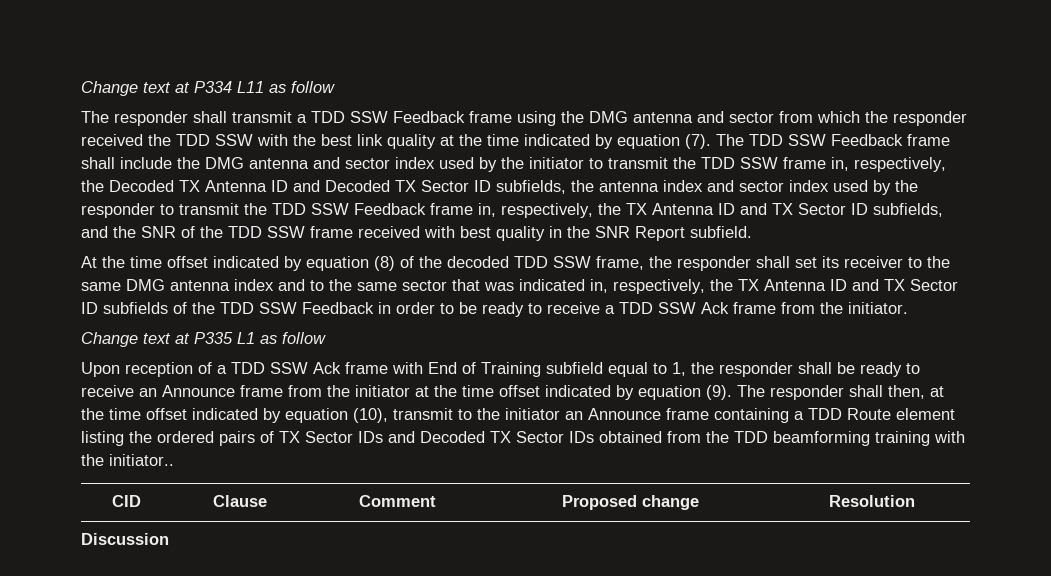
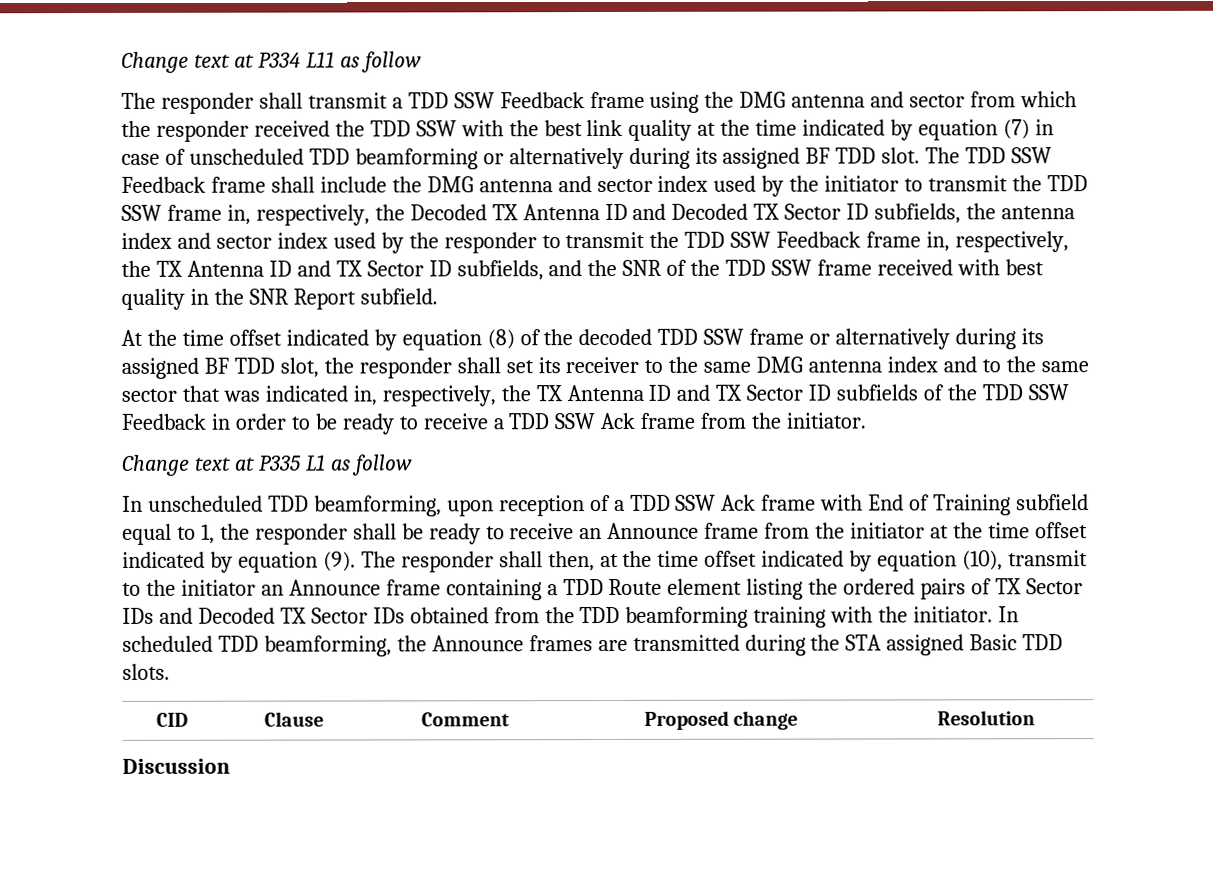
[685,134,711,149] (7). -> [1002,119,1054,140] [121,147,921,170] (7) in case of unscheduled TDD beamforming or alternatively during its assigned BF TDD slot.
[596,256,644,270] frame, -> [749,328,1044,350] [121,357,319,379] frame or alternatively during its assigned BF TDD slot,
[81,362,120,377] Upon -> [122,495,494,517] In unscheduled TDD beamforming, upon
[109,454,174,466] initiator.. -> [913,606,1020,623] [122,634,1064,657] [122,663,170,680] initiator. In scheduled TDD beamforming, the Announce frames are transmitted during the STA assigned Basic TDD slots.

